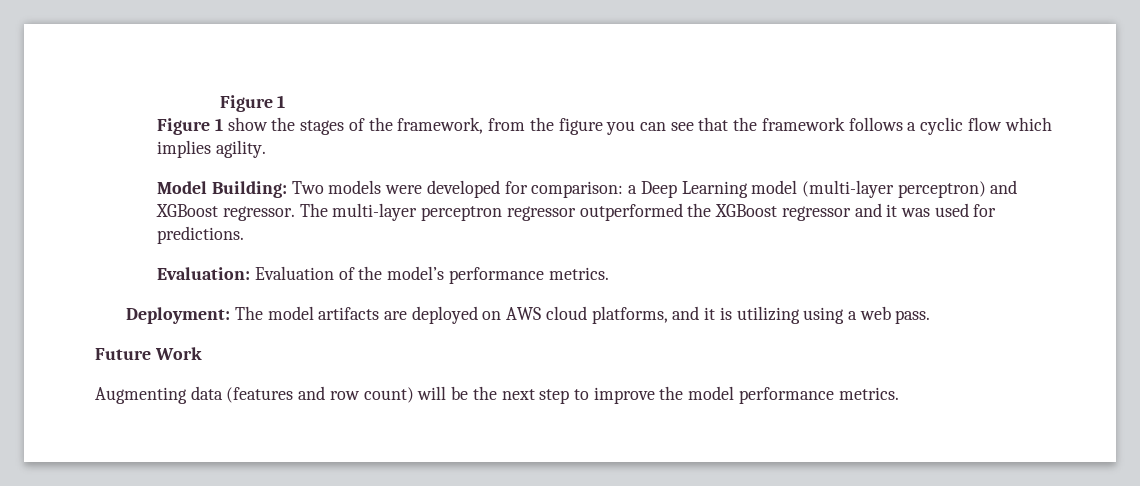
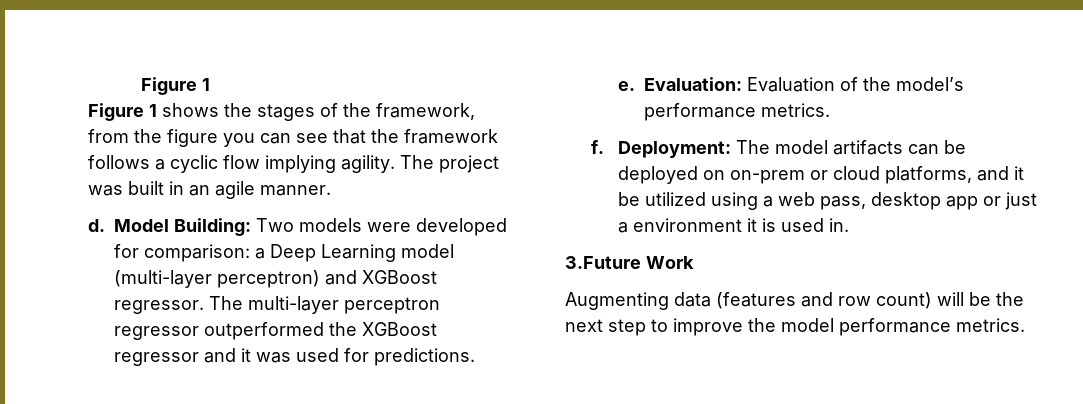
[227,117,268,131] show -> [161,103,219,117] shows
[1004,117,1052,131] [157,140,212,158] which implies -> [264,155,336,173] implying
(267, 149) // -> [399,155,499,173] [87,181,331,199] [87,219,105,232] The project was built in an agile manner. // d.
(245, 235) none -> [617,81,635,91] e.
(609, 273) none -> [591,140,605,154] f.
[384,306,542,324] are deployed on AWS -> [907,140,966,155] [617,166,828,184] can be deployed on on-prem or
[719,306,800,324] is utilizing -> [617,192,706,206] be utilized
[895,310,931,324] [95,348,151,360] pass. // Future -> [819,192,1037,210] [617,218,849,233] [565,256,641,269] pass, desktop app or just a environment it is used in. // 3.Future

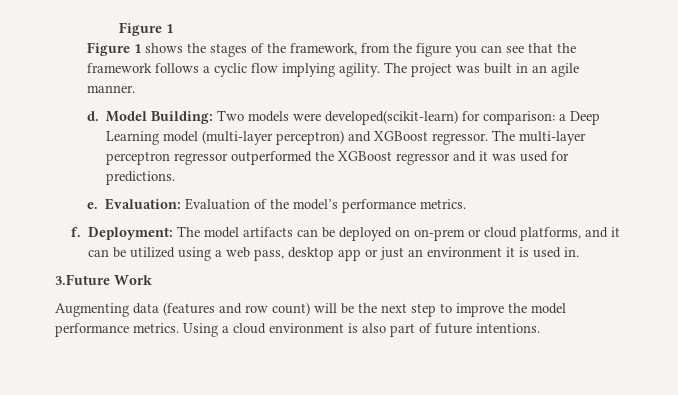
[416,218,508,236] developed -> [325,110,459,125] developed(scikit-learn)
(1024, 173) none -> [88,249,110,257] can
[617,222,628,233] a -> [408,249,424,257] an
(1025, 325) none -> [183,323,540,337] Using a cloud environment is also part of future intentions.

